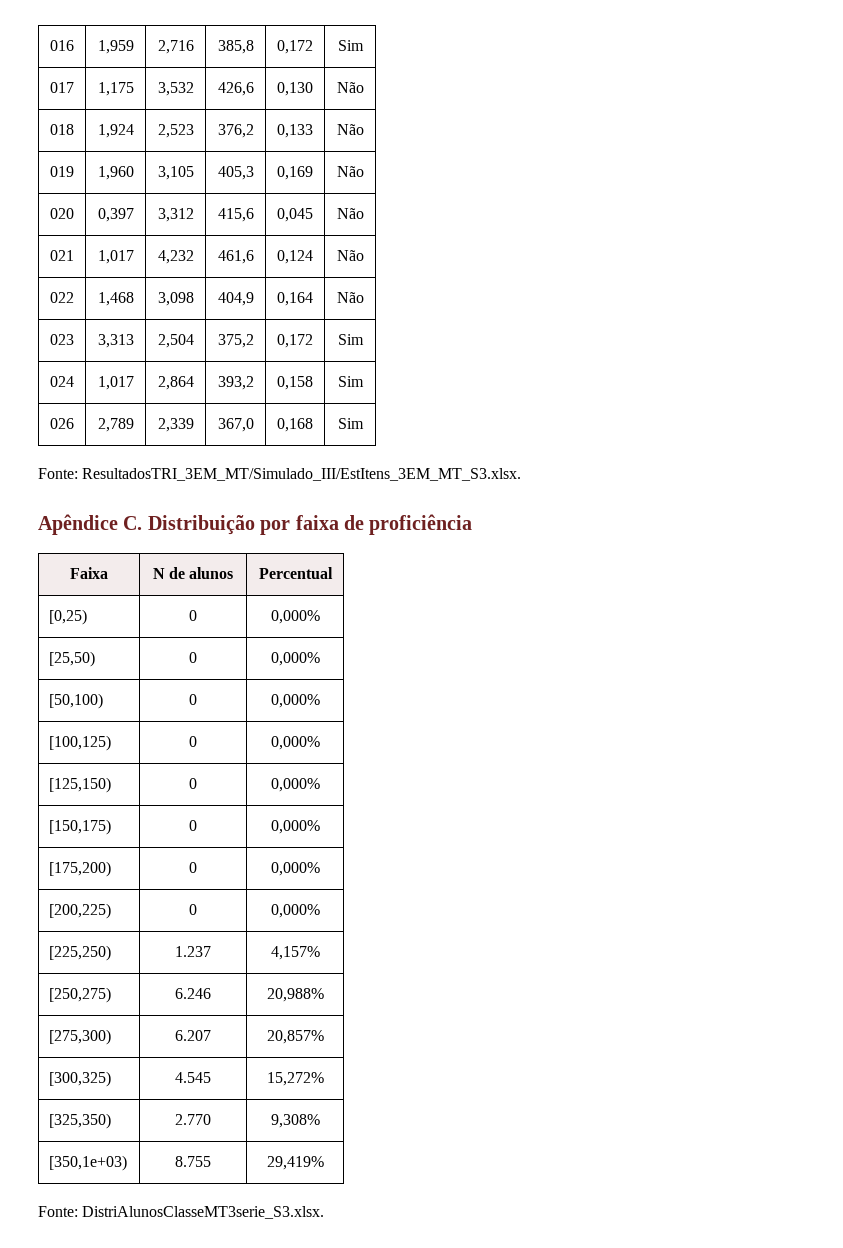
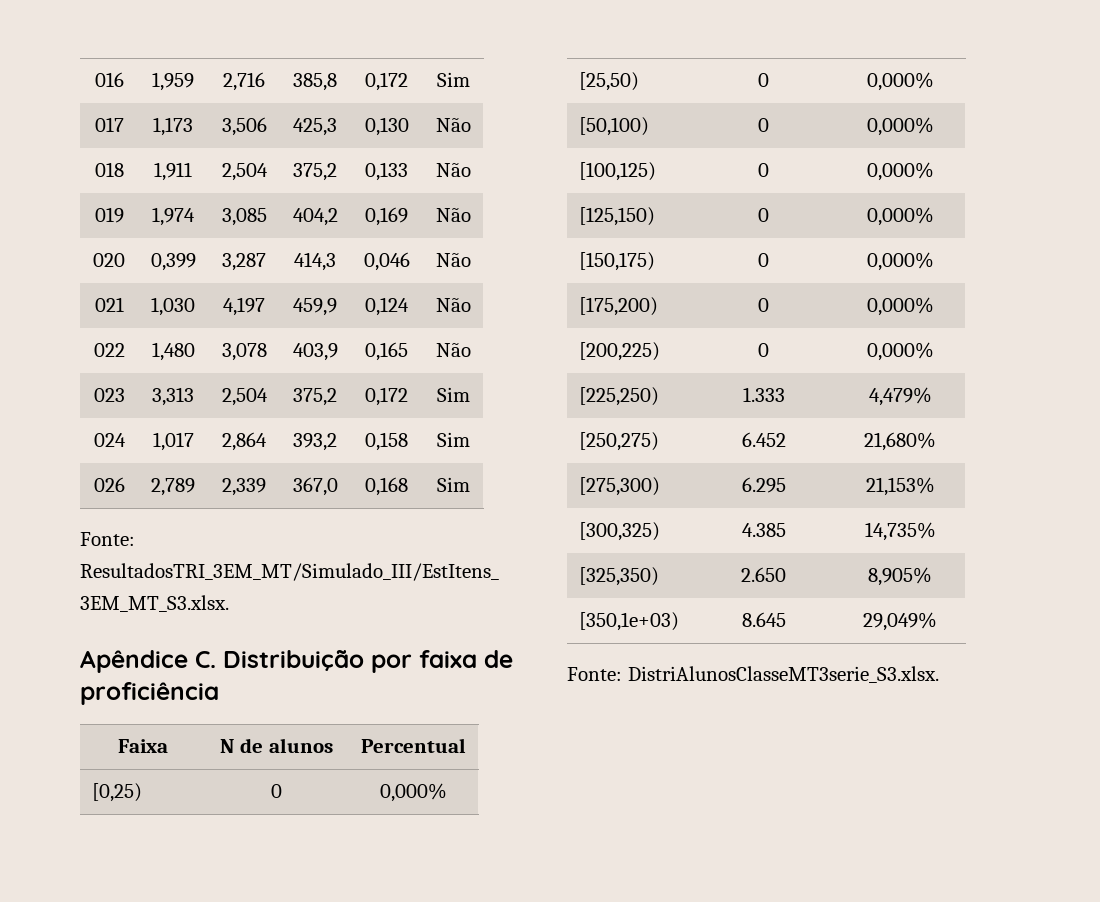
[97,82,134,96] [157,82,194,96] [217,82,254,96] 1,175 | 3,532 | 426,6 -> [153,117,193,136] [221,117,267,136] [293,118,337,136] 1,173 | 3,506 | 425,3
[97,124,134,138] [157,124,194,138] [217,124,254,138] 1,924 | 2,523 | 376,2 -> [154,162,192,181] [221,163,268,181] [293,163,337,181] 1,911 | 2,504 | 375,2
[97,166,134,180] [157,166,194,180] [217,166,254,180] 1,960 | 3,105 | 405,3 -> [152,207,195,226] [221,208,267,226] [292,208,338,226] 1,974 | 3,085 | 404,2
[97,208,134,222] [157,208,194,222] [217,208,254,222] [277,208,313,222] 0,397 | 3,312 | 415,6 | 0,045 -> [150,253,196,271] [222,253,266,271] [294,252,336,271] [363,252,410,271] 0,399 | 3,287 | 414,3 | 0,046
[97,250,134,264] [157,250,194,264] [217,250,254,264] 1,017 | 4,232 | 461,6 -> [151,297,195,316] [223,297,265,316] [293,298,337,316] 1,030 | 4,197 | 459,9
[97,292,134,306] [157,292,194,306] [217,292,254,306] [277,292,313,306] 1,468 | 3,098 | 404,9 | 0,164 -> [151,342,195,361] [221,343,267,361] [292,343,338,361] [365,342,408,361] 1,480 | 3,078 | 403,9 | 0,165
[175,946,211,957] [270,946,320,960] 1.237 | 4,157% -> [742,387,785,402] [868,387,932,406] 1.333 | 4,479%
[175,988,211,999] [266,988,324,1002] 6.246 | 20,988% -> [741,432,786,447] [864,432,936,451] 6.452 | 21,680%
[175,1030,211,1041] [266,1030,324,1044] 6.207 | 20,857% -> [741,477,786,493] [865,477,935,496] 6.295 | 21,153%
[175,1072,211,1083] [266,1072,324,1086] 4.545 | 15,272% -> [741,523,786,537] [864,522,936,541] 4.385 | 14,735%
[175,1114,211,1125] [270,1114,320,1128] 2.770 | 9,308% -> [741,567,786,582] [868,567,932,586] 2.650 | 8,905%
[175,1156,211,1167] [266,1156,324,1170] 8.755 | 29,419% -> [741,612,786,627] [863,612,937,631] 8.645 | 29,049%

